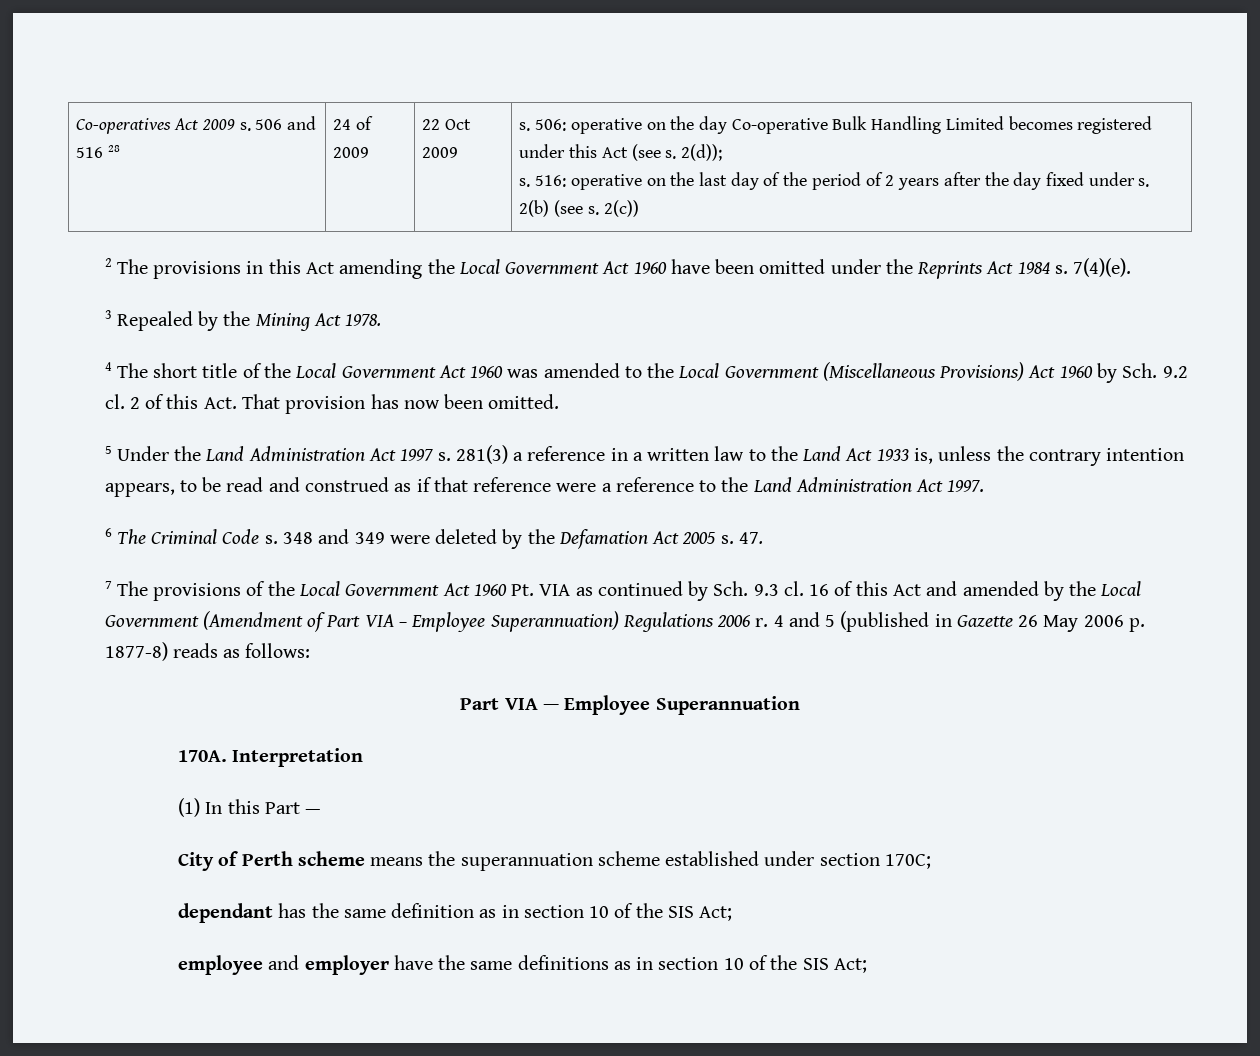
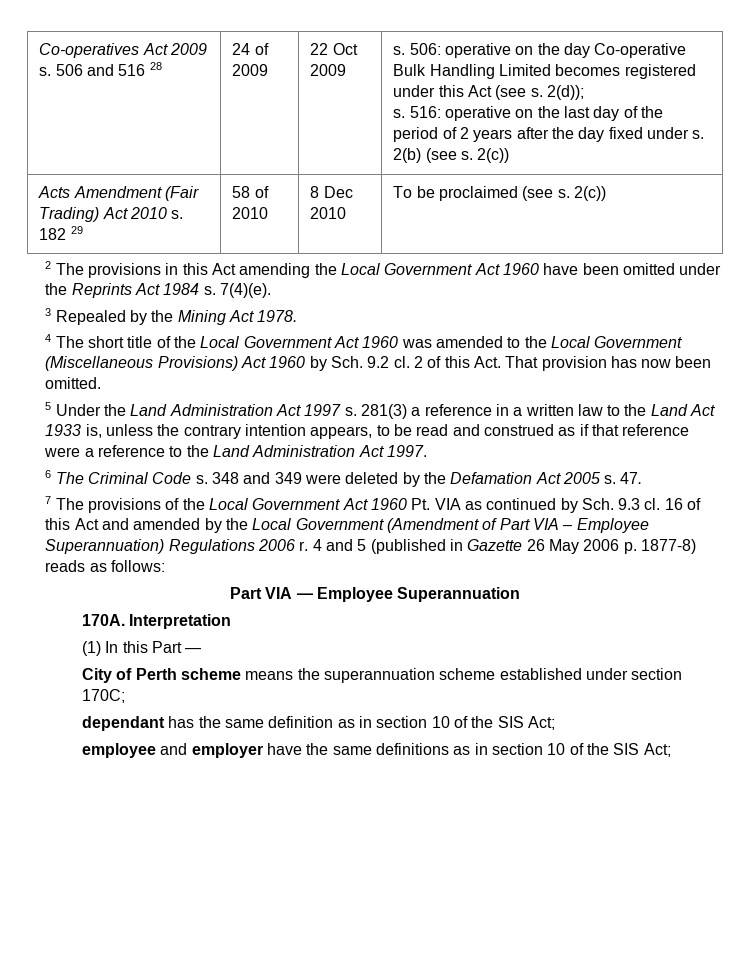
(639, 208) none -> [38,186,199,201] [39,207,184,222] [39,226,83,240] [232,186,269,198] [232,207,269,219] [310,186,353,198] [310,207,347,219] [393,186,606,201] // Acts Amendment (Fair Trading) Act 2010 s. 182 29 | 58 of 2010 | 8 Dec 2010 | To be proclaimed (see s. 2(c))

